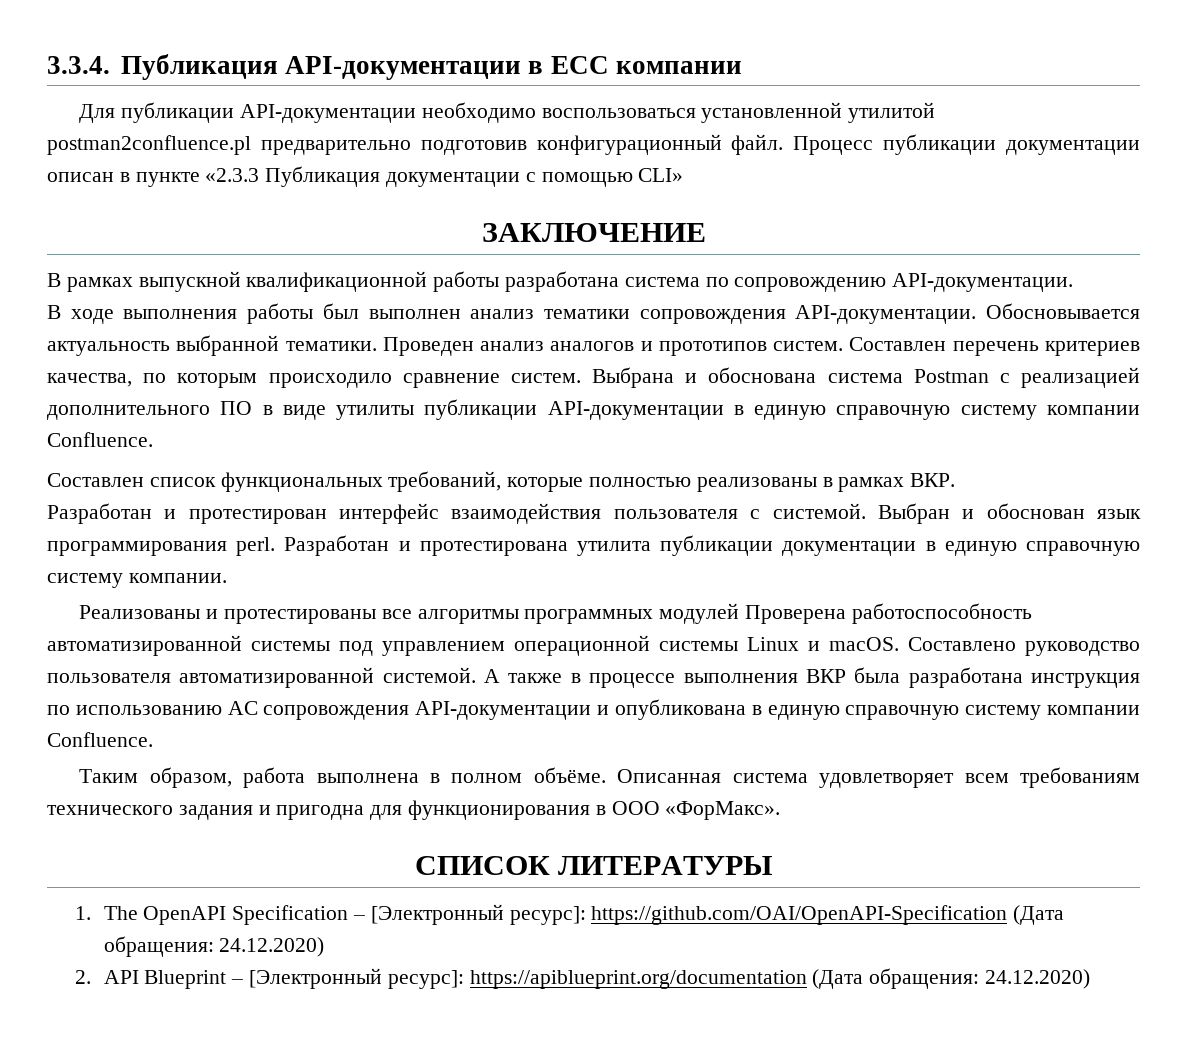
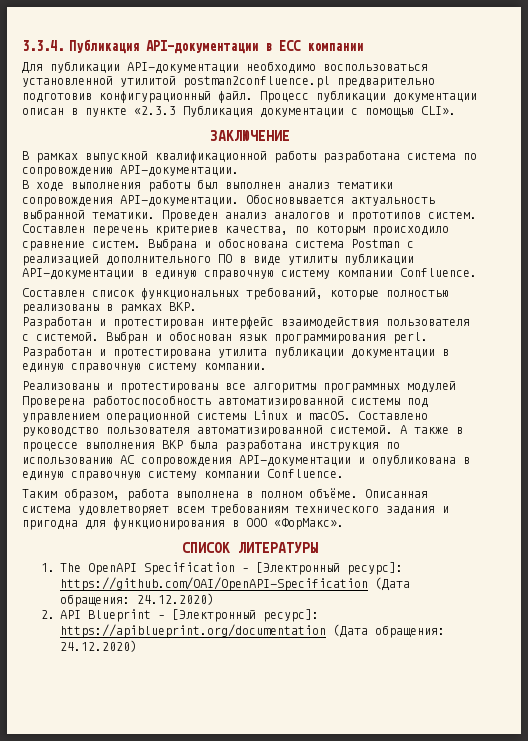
[638,168,684,182] CLI» -> [421,106,456,115] CLI».

